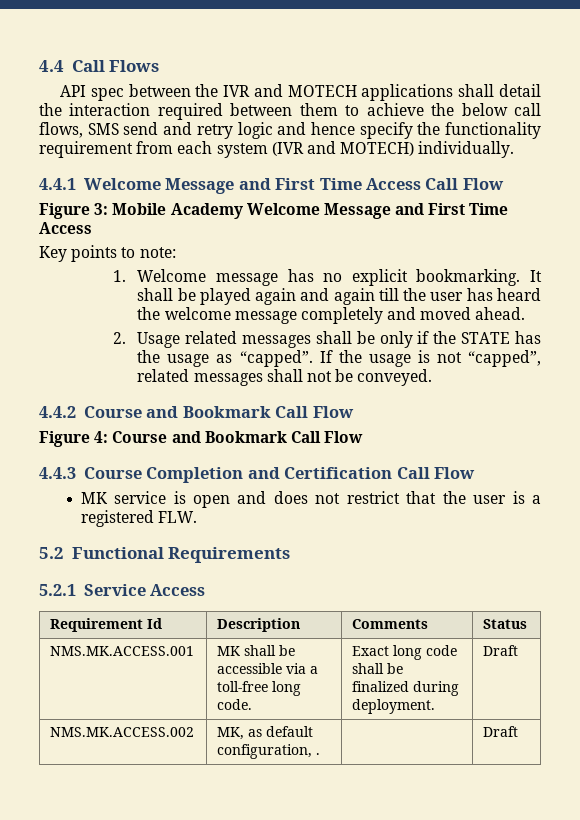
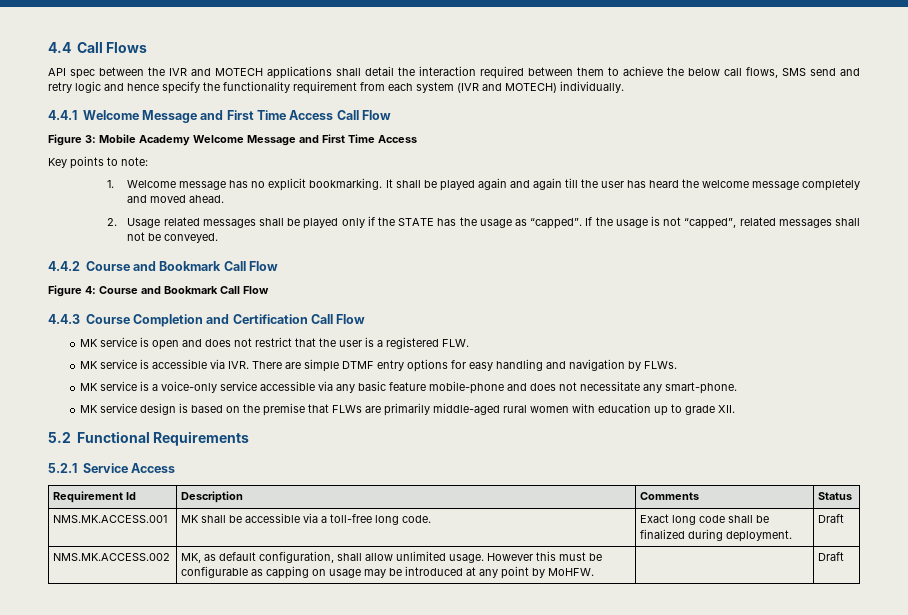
(375, 337) none -> [303,218,339,229] played
(197, 517) none -> [79,359,677,372] [79,381,737,394] [79,403,735,416] // MK service is accessible via IVR. There are simple DTMF entry options for easy handling and navigation by FLWs. // MK service is a voice-only service accessible via any basic feature mobile-phone and does not necessitate any smart-phone. // MK service design is based on the premise that FLWs are primarily middle-aged rural women with education up to grade XII.
[316,753,321,755] . -> [337,551,603,563] [181,566,595,579] shall allow unlimited usage. However this must be configurable as capping on usage may be introduced at any point by MoHFW.

